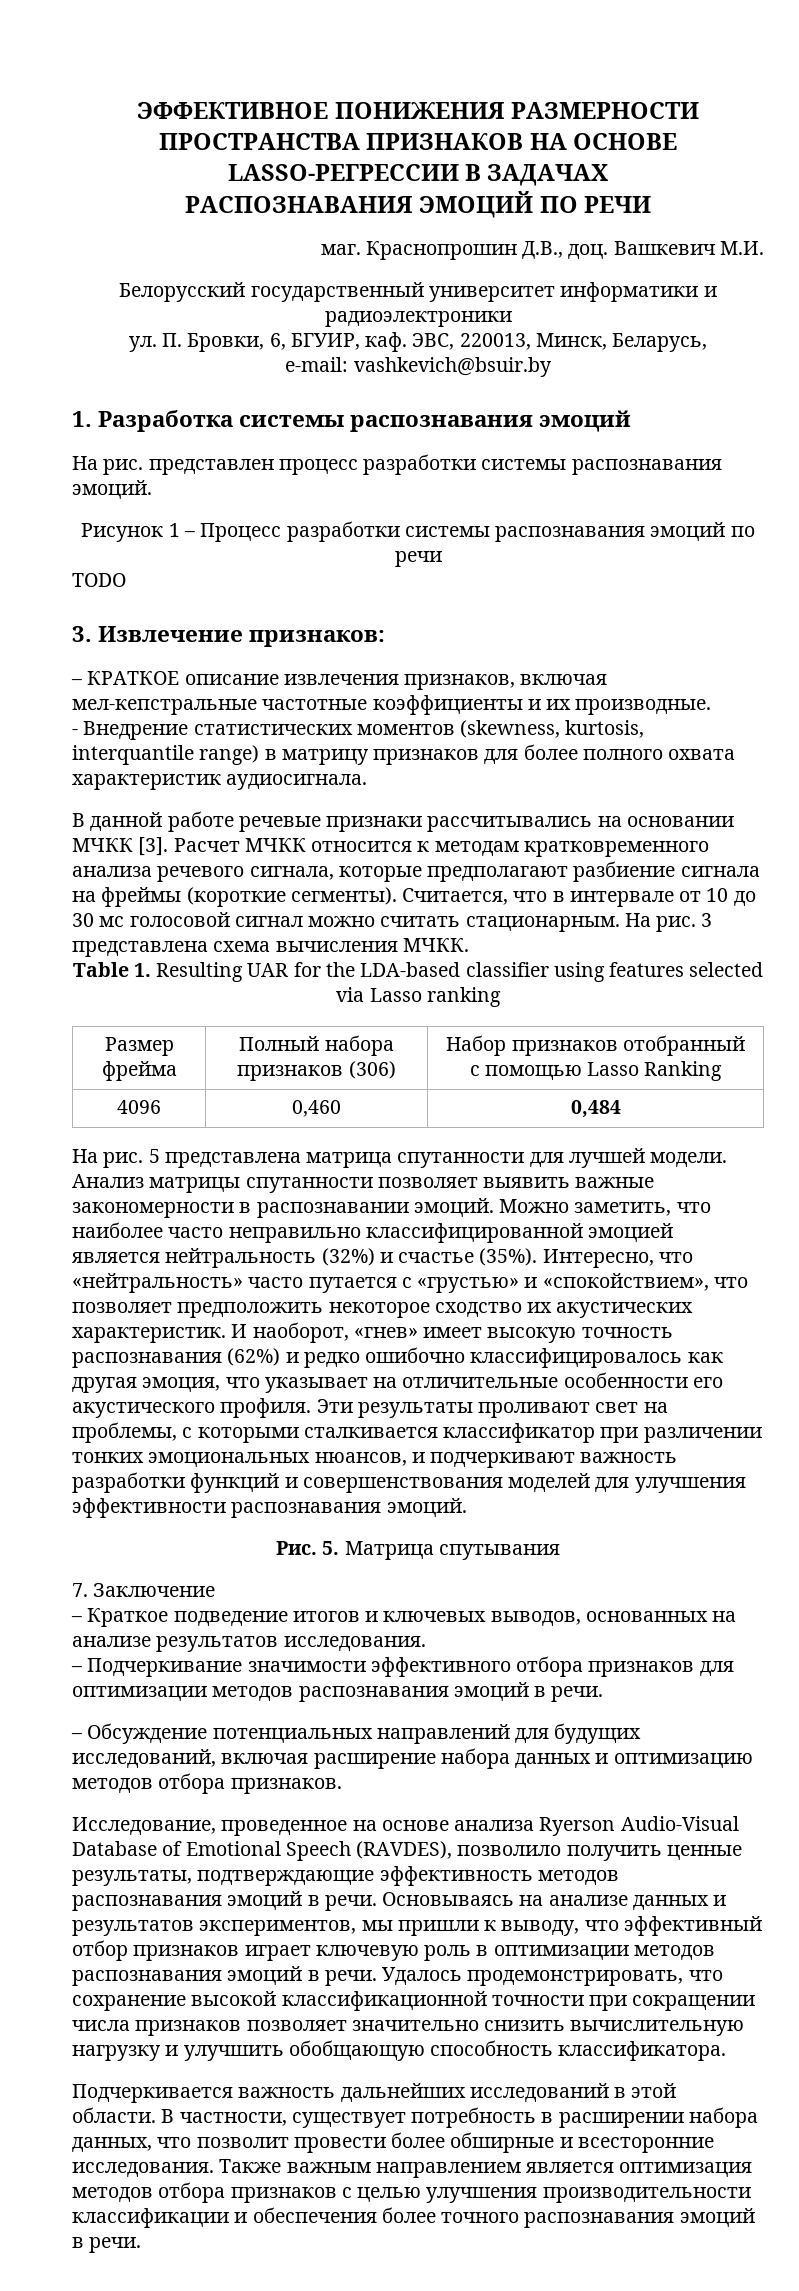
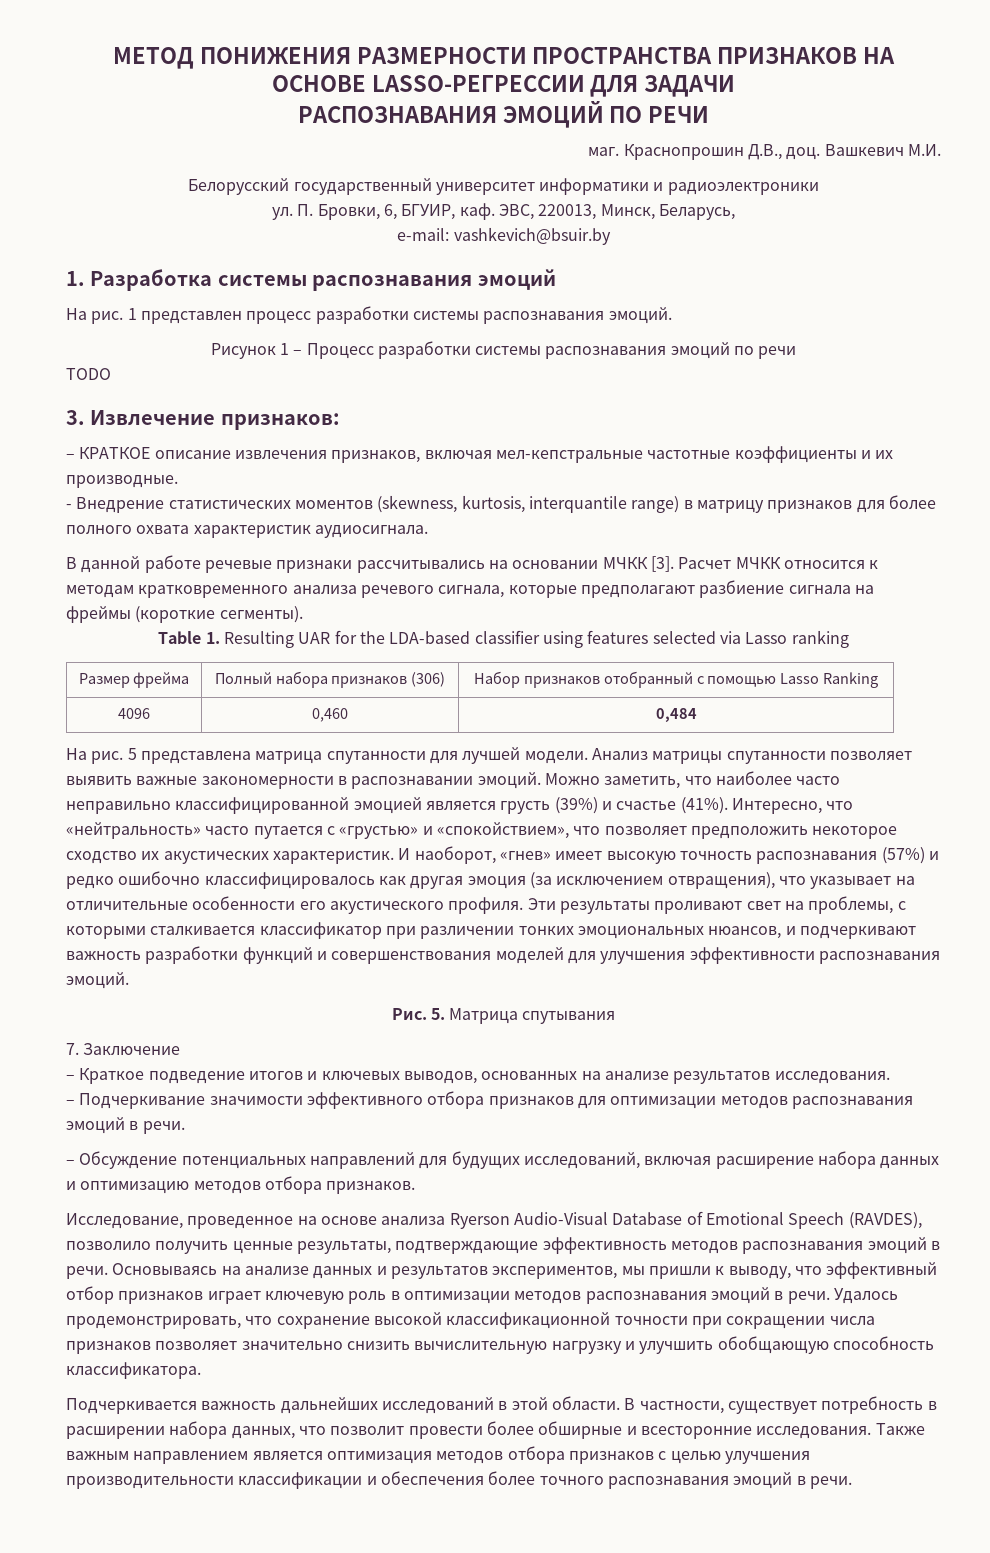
[137,102,329,119] ЭФФЕКТИВНОЕ -> [112,47,194,69] МЕТОД
[465,164,609,186] В ЗАДАЧАХ -> [590,75,736,97] ДЛЯ ЗАДАЧИ
(144, 467) none -> [127,308,137,320] 1
[402,888,756,907] [72,912,713,932] [72,938,469,957] Считается, что в интервале от 10 до 30 мс голосовой сигнал можно считать стационарным. На рис. 3 представлена схема вычисления МЧКК. -> (303, 614) none
[165,1248,375,1268] нейтральность (32%) -> [500,797,598,814] грусть (39%)
[479,1248,538,1266] (35%). -> [680,797,728,814] (41%).
[227,1348,281,1366] (62%) -> [881,847,925,864] (57%)
[142,1377,221,1392] эмоция, -> [467,872,775,889] эмоция (за исключением отвращения),

